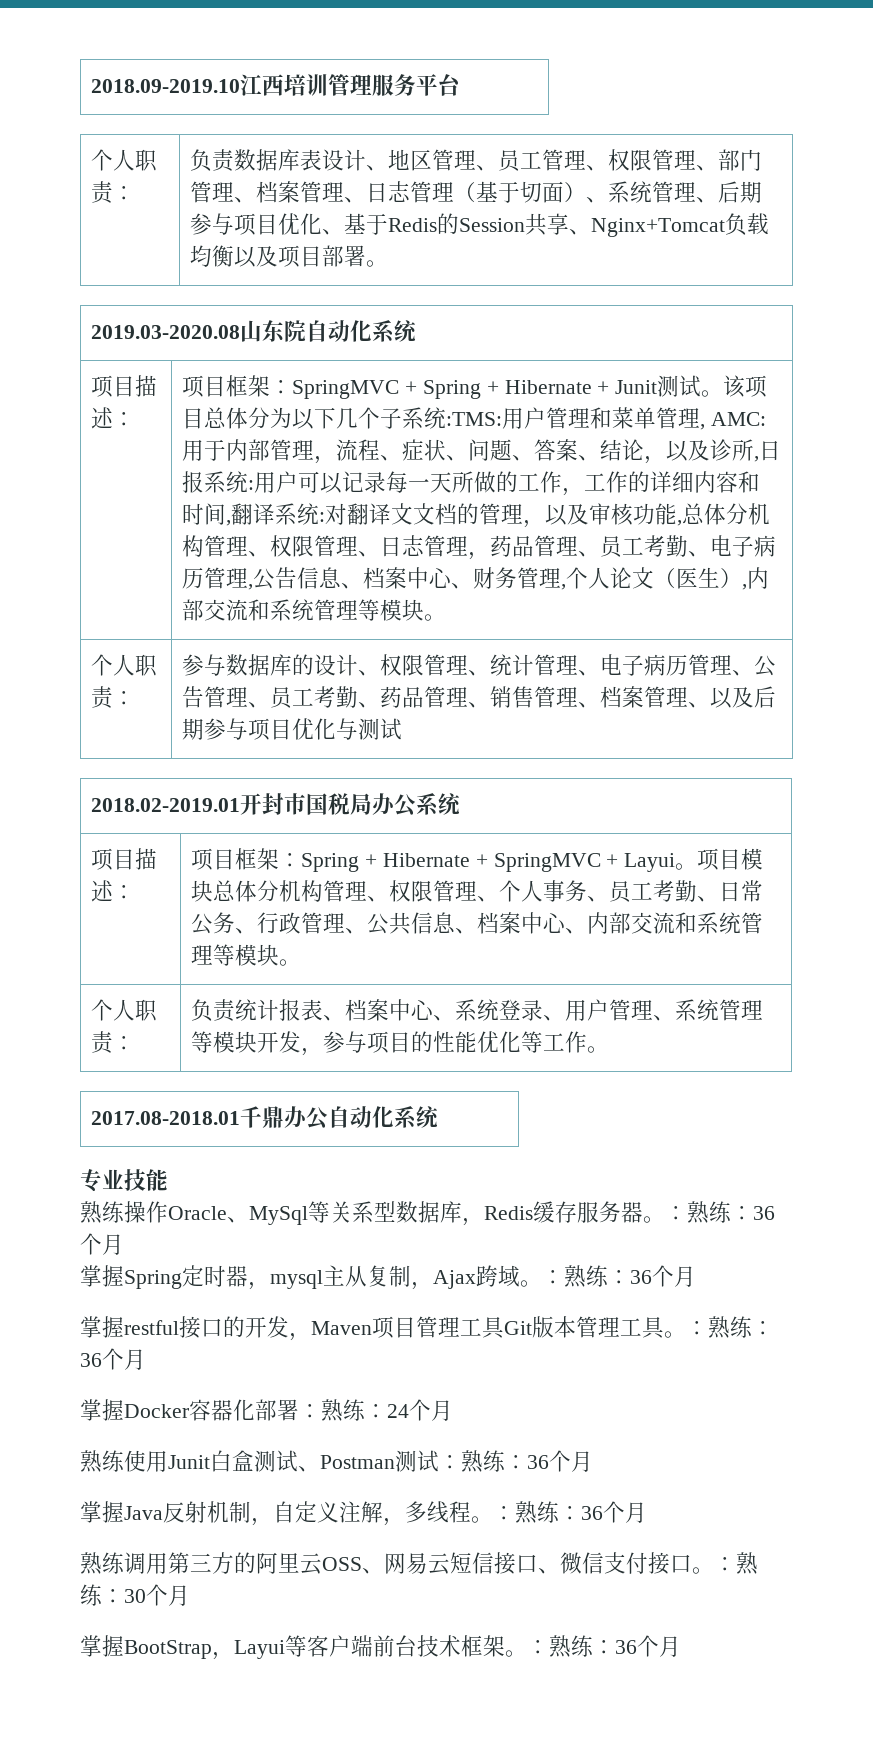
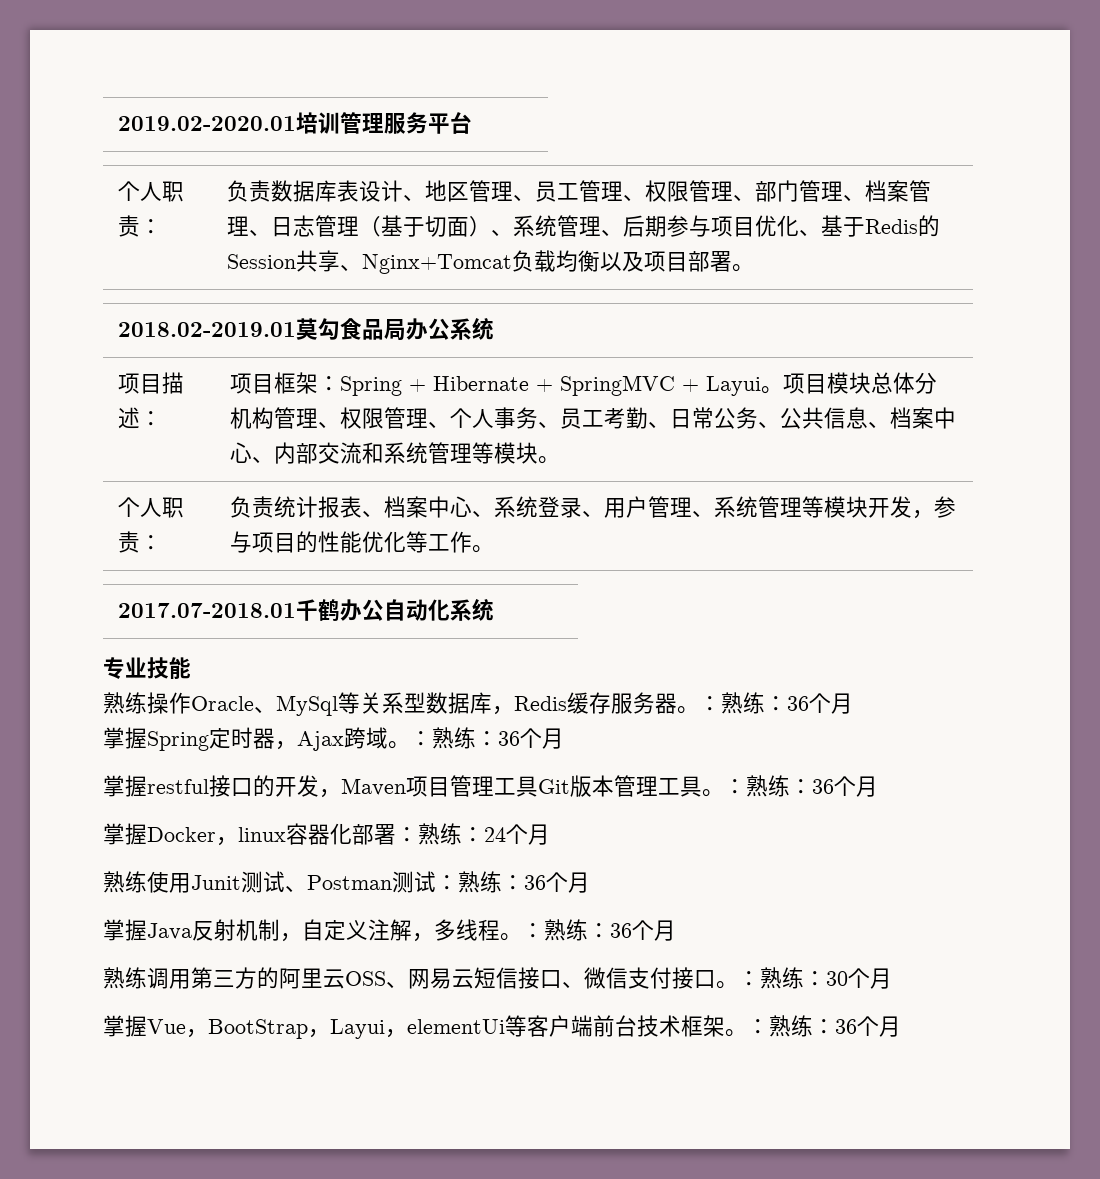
[91,74,285,96] 2018.09-2019.10江西 -> [117,116,296,131] 2019.02-2020.01
[91,320,418,343] [91,375,158,398] [91,407,136,429] [182,375,768,399] [182,407,767,430] [182,439,782,464] [182,471,761,496] [182,503,771,528] [182,535,777,560] [182,567,770,590] [182,599,447,621] [91,654,158,677] [91,686,136,709] [182,654,777,677] [182,686,777,709] [182,718,403,741] [91,793,351,815] 2019.03-2020.08山东院自动化系统 // 项目描述： | 项目框架：SpringMVC + Spring + Hibernate + Junit测试。该项目总体分为以下几个子系统:TMS:用户管理和菜单管理, AMC:用于内部管理，流程、症状、问题、答案、结论，以及诊所,日报系统:用户可以记录每一天所做的工作，工作的详细内容和时间,翻译系统:对翻译文文档的管理，以及审核功能,总体分机构管理、权限管理、日志管理，药品管理、员工考勤、电子病历管理,公告信息、档案中心、财务管理,个人论文（医生）,内部交流和系统管理等模块。 // 个人职责： | 参与数据库的设计、权限管理、统计管理、电子病历管理、公告管理、员工考勤、药品管理、销售管理、档案管理、以及后期参与项目优化与测试 // 2018.02-2019.01开封市国税 -> [117,318,384,340] 2018.02-2019.01莫勾食品
[257,912,368,934] 行政管理、 -> (780, 424) none
[91,1106,285,1128] 2017.08-2018.01千鼎 -> [117,599,340,621] 2017.07-2018.01千鹤
[270,1265,433,1290] mysql主从复制， -> (297, 745) none
(189, 1411) none -> [216,827,286,846] ，linux
[210,1450,254,1472] 白盒 -> (241, 882) none
(124, 1646) none -> [147,1019,208,1038] Vue，
(285, 1649) none -> [385,1019,505,1038] ，elementUi

